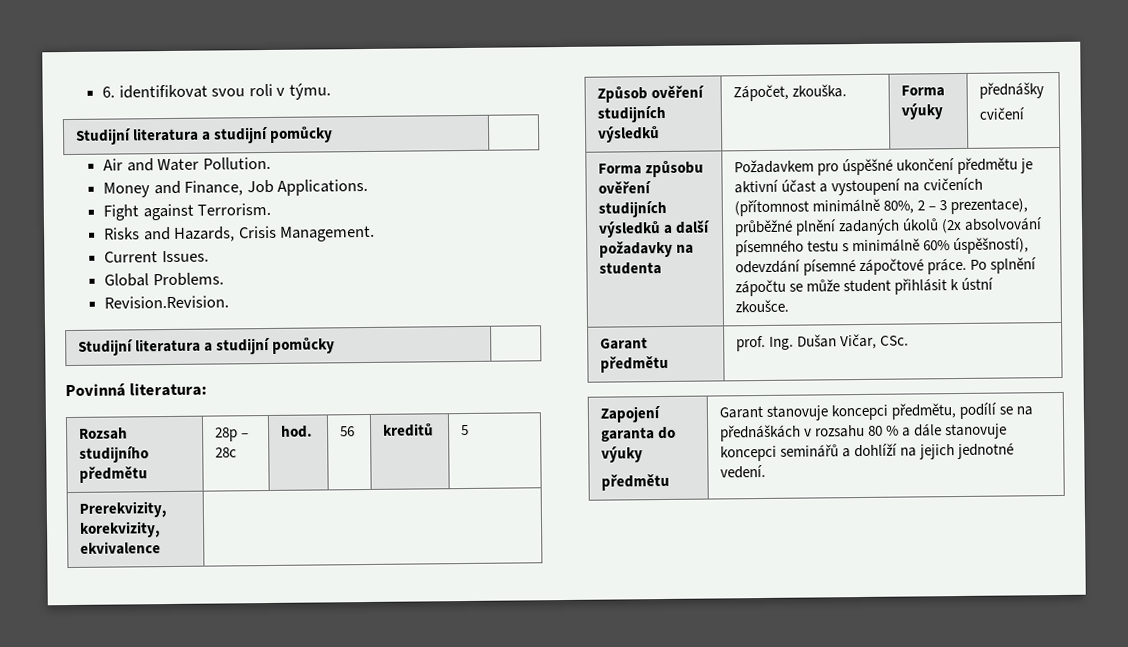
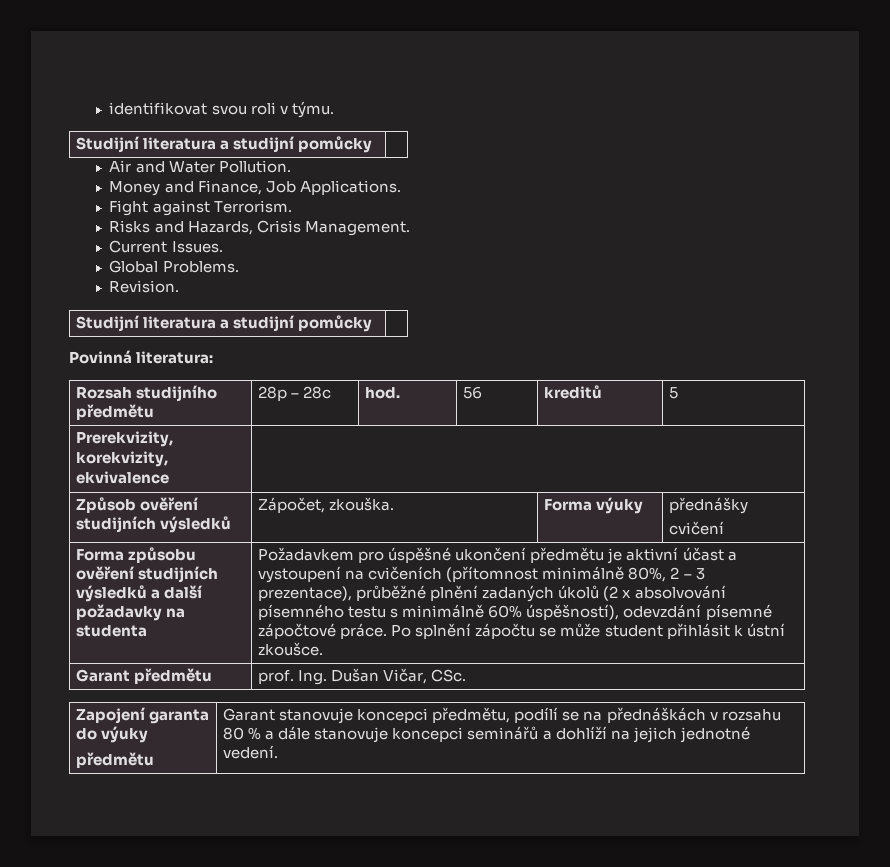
[102,86,116,98] 6. -> (109, 108) none
[104,295,230,309] Revision.Revision. -> [109,280,180,293] Revision.
[940,218,962,234] (2x -> [603,586,632,601] (2 x

